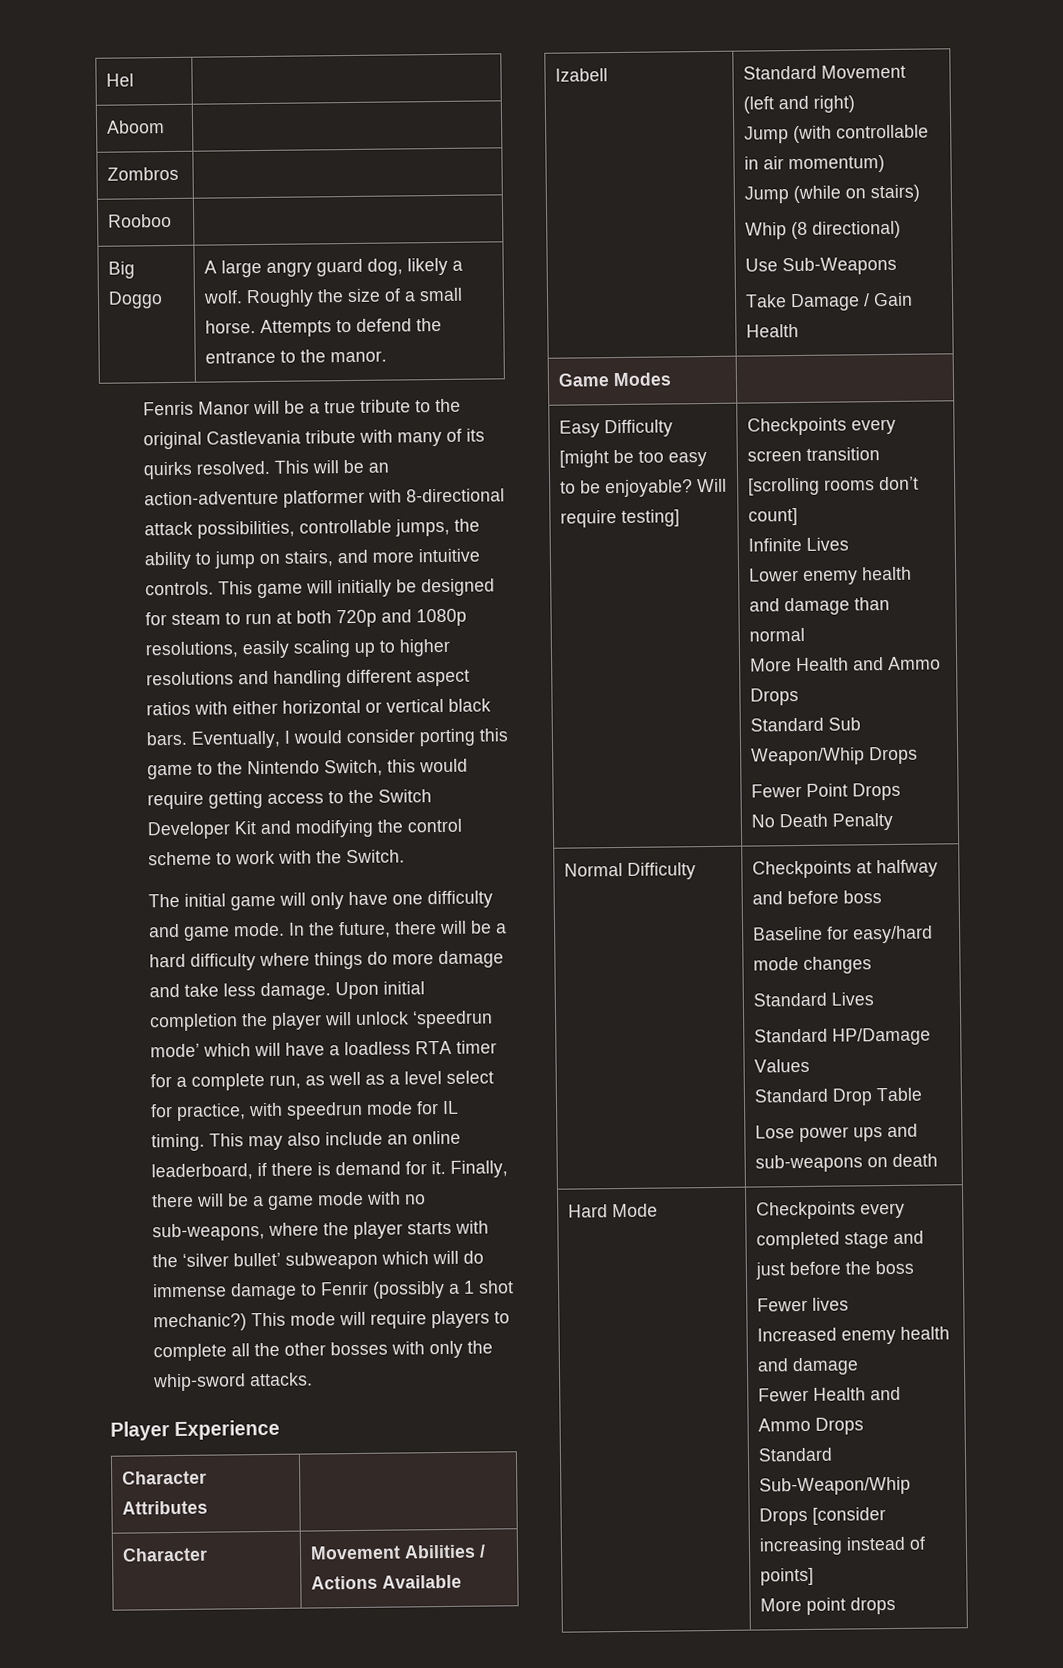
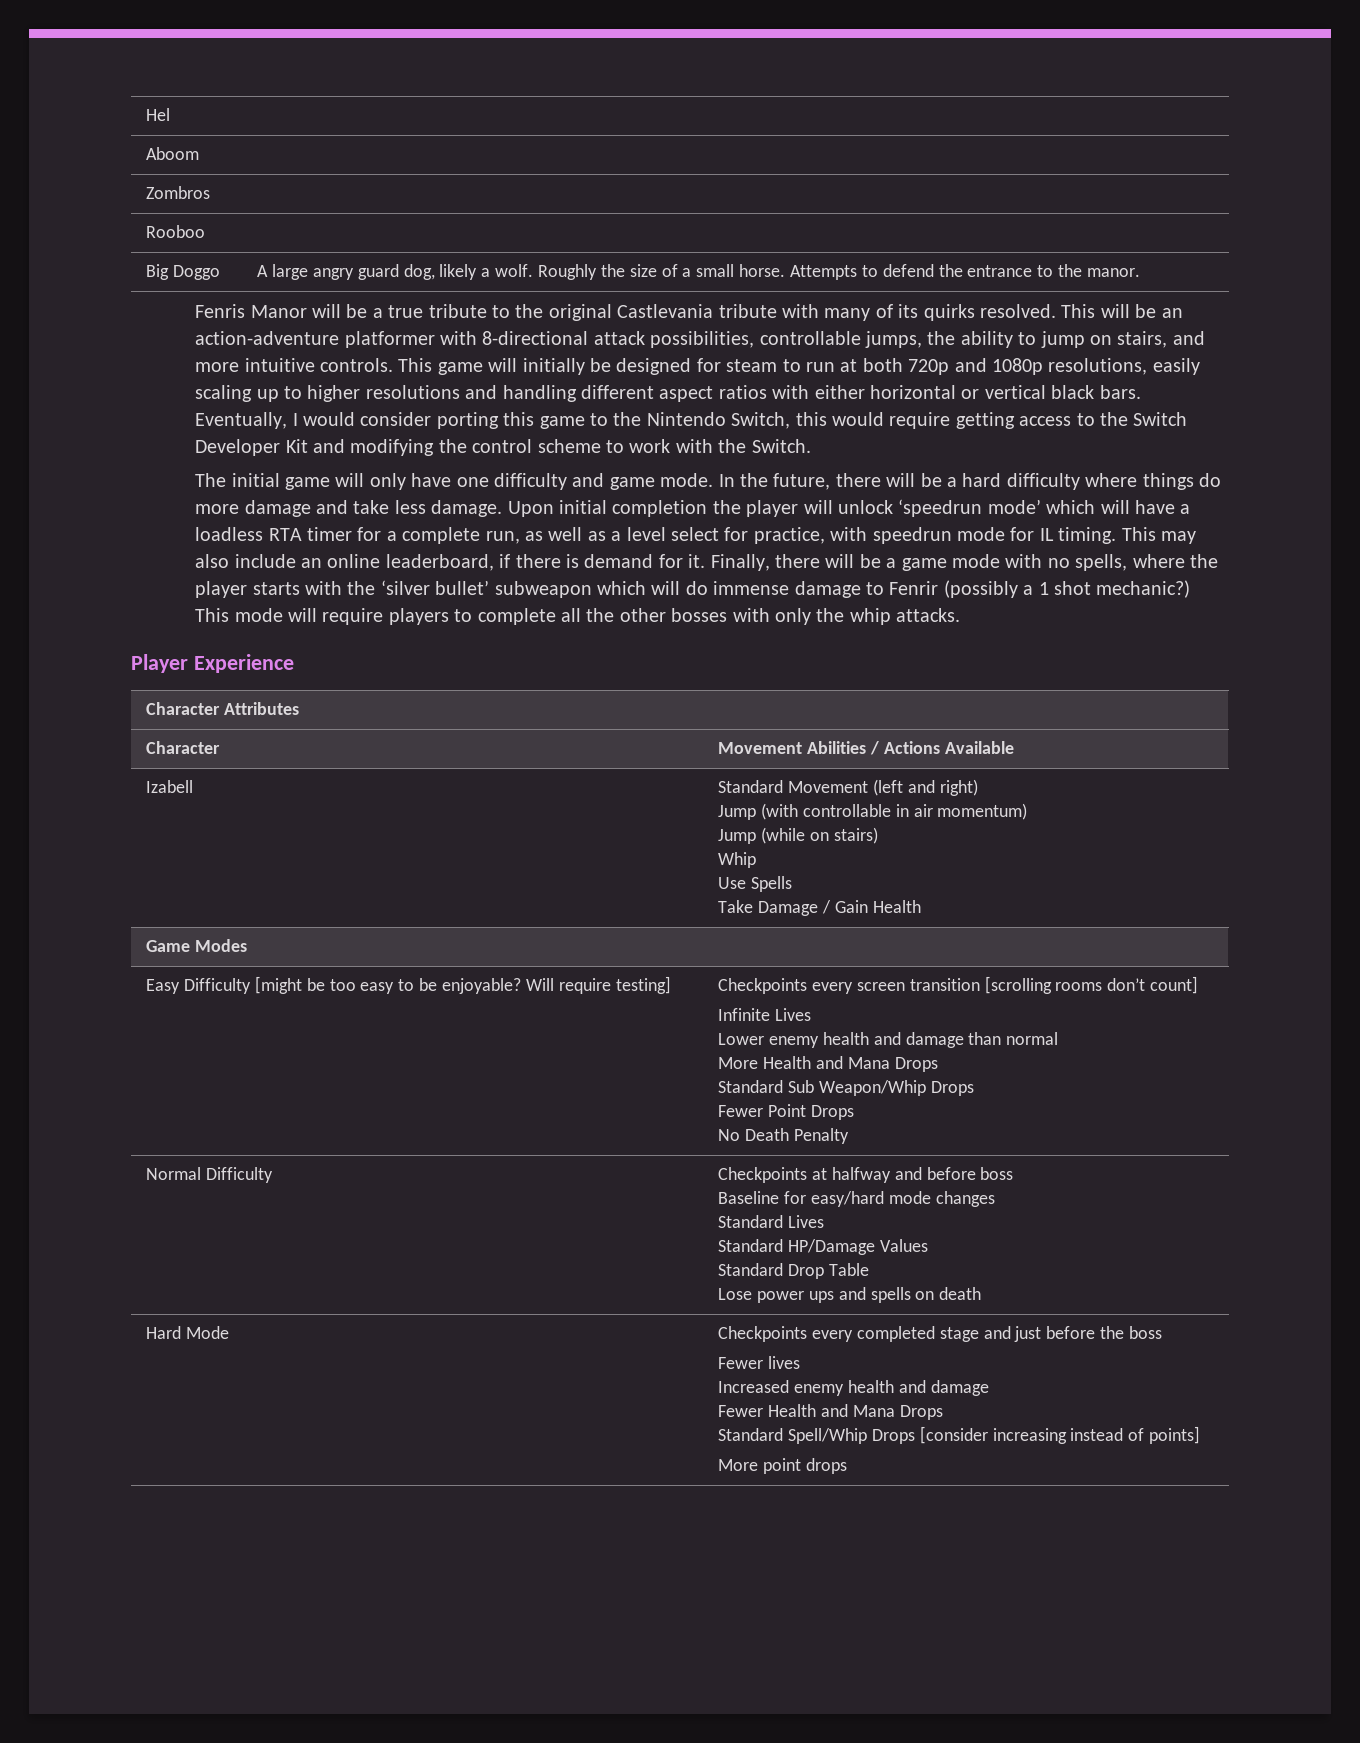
[151,1223,265,1242] sub-weapons, -> [1075,554,1128,571] spells,
[152,1373,246,1392] whip-sword -> [849,608,891,625] whip
[791,220,902,240] (8 directional) -> (757, 860) none
[782,256,898,276] Sub-Weapons -> [750,876,792,892] Spells
[888,656,942,671] Ammo -> [847,1057,890,1069] Mana
[755,1154,864,1173] sub-weapons -> [870,1287,911,1303] spells
[758,1417,865,1435] [758,1447,834,1462] [759,1476,912,1496] Ammo Drops // Standard Sub-Weapon/Whip -> [852,1405,943,1420] [718,1428,867,1444] Mana Drops // Standard Spell/Whip

